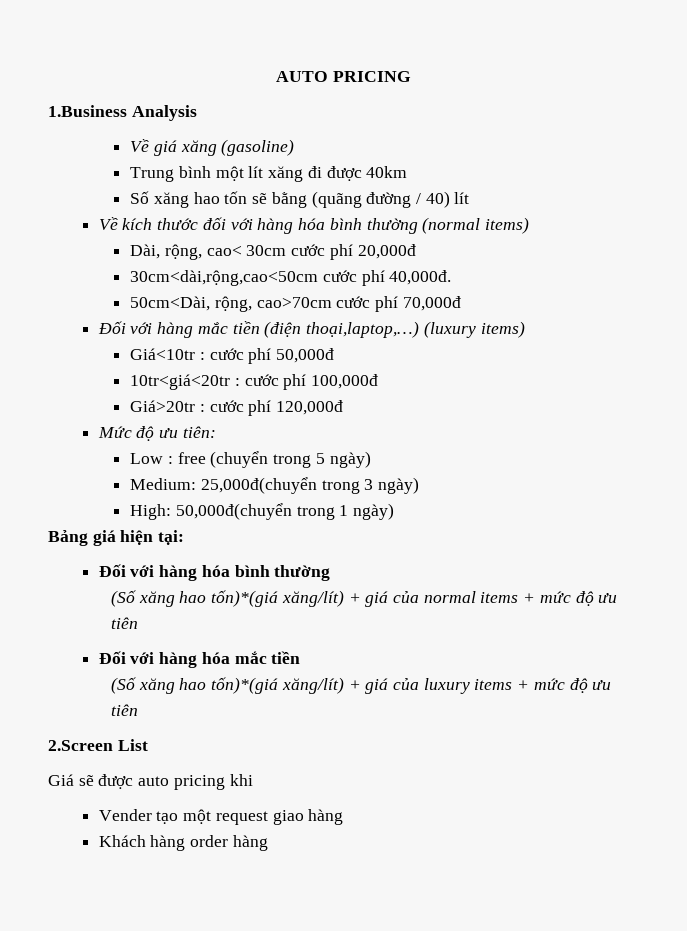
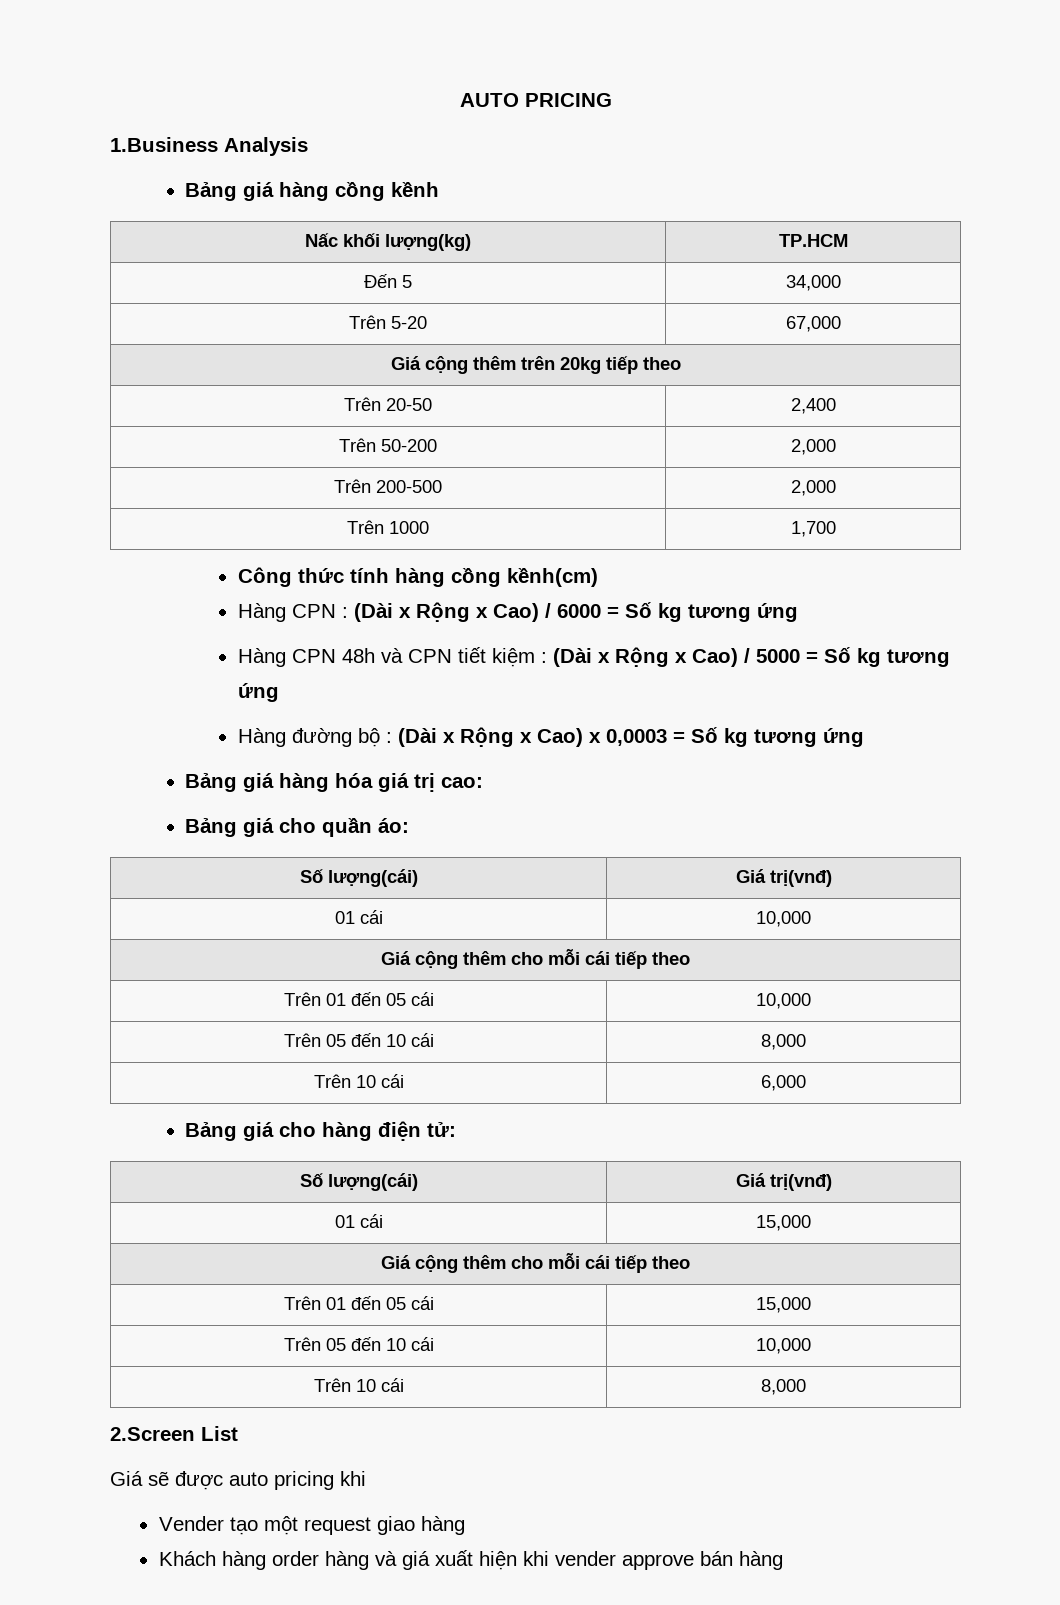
[130,139,295,156] [130,166,408,182] [130,191,470,208] [98,217,529,234] [130,244,416,260] [130,270,452,286] [130,296,461,312] [97,321,525,338] [130,348,335,364] [130,374,379,390] [130,400,344,416] [97,426,216,441] [130,451,371,468] [130,477,420,494] [130,503,395,520] [48,530,185,546] [98,564,331,581] [110,590,618,607] [110,617,138,629] [98,651,301,668] [110,677,612,694] [110,704,138,716] Về giá xăng (gasoline) // Trung bình một lít xăng đi được 40km // Số xăng hao tốn sẽ bằng (quãng đường / 40) lít // Về kích thước đối với hàng hóa bình thường (normal items) // Dài, rộng, cao< 30cm cước phí 20,000đ // 30cm<dài,rộng,cao<50cm cước phí 40,000đ. // 50cm<Dài, rộng, cao>70cm cước phí 70,000đ // Đối với hàng mắc tiền (điện thoại,laptop,…) (luxury items) // Giá<10tr : cước phí 50,000đ // 10tr<giá<20tr : cước phí 100,000đ // Giá>20tr : cước phí 120,000đ // Mức độ ưu tiên: // Low : free (chuyển trong 5 ngày) // Medium: 25,000đ(chuyển trong 3 ngày) // High: 50,000đ(chuyển trong 1 ngày) // Bảng giá hiện tại: // Đối với hàng hóa bình thường // (Số xăng hao tốn)*(giá xăng/lít) + giá của normal items + mức độ ưu tiên // Đối với hàng hóa mắc tiền // (Số xăng hao tốn)*(giá xăng/lít) + giá của luxury items + mức độ ưu tiên -> [185,182,440,201] [305,233,471,251] [778,234,848,247] [364,274,412,288] [785,275,841,291] [349,315,427,329] [785,316,841,332] [390,356,681,374] [344,397,432,411] [790,398,836,414] [339,438,437,452] [790,439,836,455] [334,479,442,493] [790,480,836,496] [347,520,429,534] [790,521,836,537] [237,567,598,587] [237,602,798,622] [237,647,950,667] [237,683,279,702] [237,727,864,747] [185,773,484,792] [185,818,410,837] [299,869,418,887] [735,869,832,887] [334,910,383,924] [756,911,811,927] [381,949,691,969] [283,992,434,1006] [756,993,811,1009] [283,1033,434,1047] [761,1034,806,1050] [313,1074,404,1088] [761,1075,806,1091] [185,1121,457,1141] [299,1173,418,1191] [735,1173,832,1191] [334,1214,383,1228] [756,1215,811,1231] [381,1253,691,1273] [283,1296,434,1310] [756,1297,811,1313] [283,1337,434,1351] [756,1338,811,1354] [313,1378,404,1392] [761,1379,806,1395] Bảng giá hàng cồng kềnh // Nấc khối lượng(kg) | TP.HCM // Đến 5 | 34,000 // Trên 5-20 | 67,000 // Giá cộng thêm trên 20kg tiếp theo // Trên 20-50 | 2,400 // Trên 50-200 | 2,000 // Trên 200-500 | 2,000 // Trên 1000 | 1,700 // Công thức tính hàng cồng kềnh(cm) // Hàng CPN : (Dài x Rộng x Cao) / 6000 = Số kg tương ứng // Hàng CPN 48h và CPN tiết kiệm : (Dài x Rộng x Cao) / 5000 = Số kg tương ứng // Hàng đường bộ : (Dài x Rộng x Cao) x 0,0003 = Số kg tương ứng // Bảng giá hàng hóa giá trị cao: // Bảng giá cho quần áo: // Số lượng(cái) | Giá trị(vnđ) // 01 cái | 10,000 // Giá cộng thêm cho mỗi cái tiếp theo // Trên 01 đến 05 cái | 10,000 // Trên 05 đến 10 cái | 8,000 // Trên 10 cái | 6,000 // Bảng giá cho hàng điện tử: // Số lượng(cái) | Giá trị(vnđ) // 01 cái | 15,000 // Giá cộng thêm cho mỗi cái tiếp theo // Trên 01 đến 05 cái | 15,000 // Trên 05 đến 10 cái | 10,000 // Trên 10 cái | 8,000
(268, 843) none -> [374,1550,783,1570] và giá xuất hiện khi vender approve bán hàng

